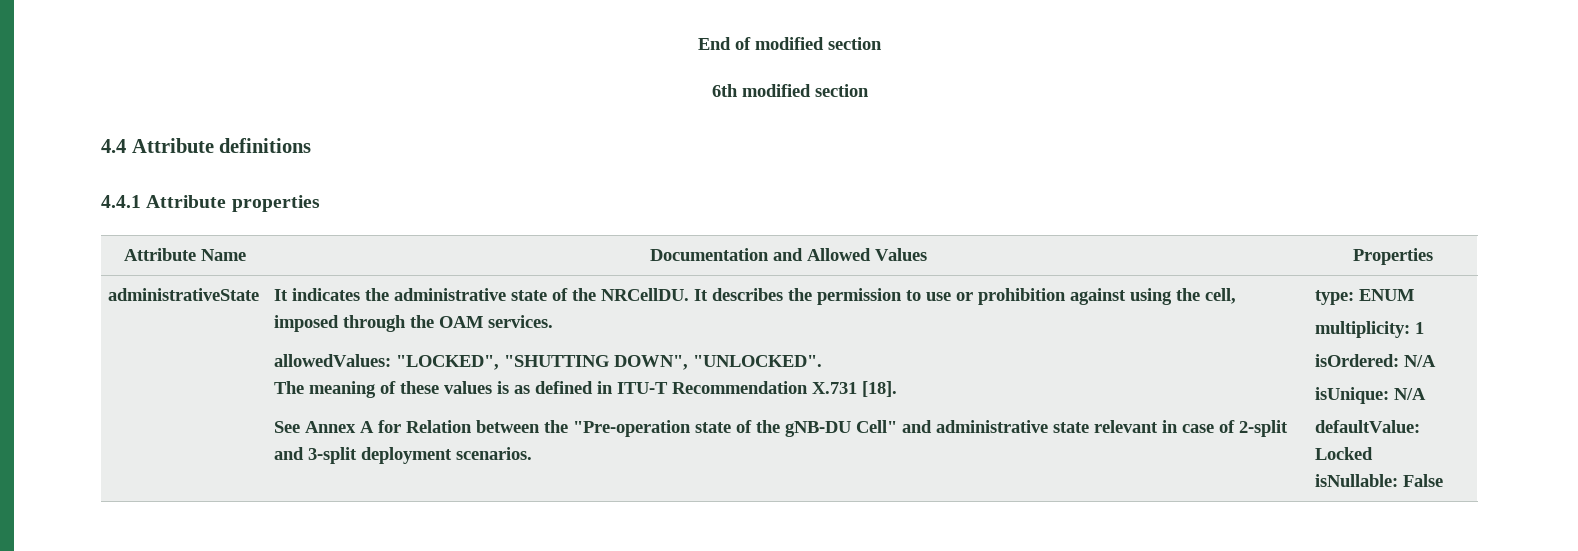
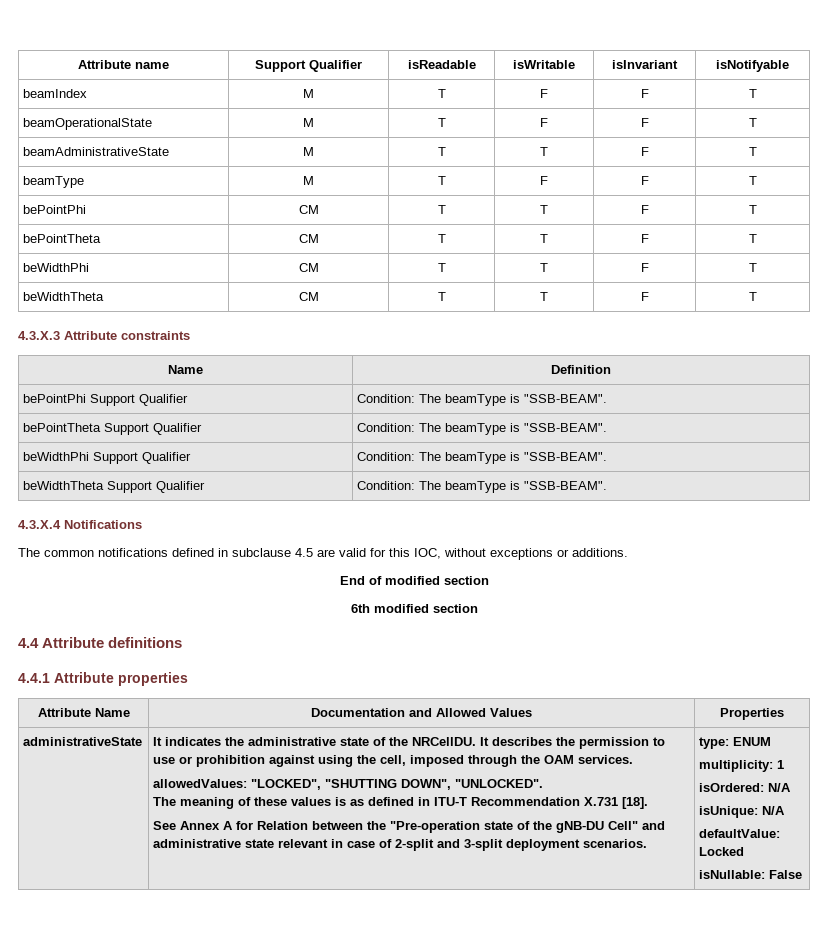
(698, 43) none -> [78,60,169,69] [255,60,362,72] [407,60,476,69] [513,60,575,69] [612,60,678,69] [716,60,789,72] [23,89,88,98] [303,89,314,98] [437,89,446,98] [540,89,548,98] [640,89,649,98] [748,89,757,98] [23,118,153,130] [303,118,314,127] [437,118,446,127] [540,118,548,127] [640,118,649,127] [748,118,757,127] [23,147,170,156] [303,147,314,156] [437,147,446,156] [540,147,548,156] [640,147,649,156] [748,147,757,156] [23,176,85,188] [303,176,314,185] [437,176,446,185] [540,176,548,185] [640,176,649,185] [748,176,757,185] [23,205,87,214] [298,205,319,214] [437,205,446,214] [540,205,548,214] [640,205,649,214] [748,205,757,214] [23,234,102,243] [298,234,319,243] [437,234,446,243] [540,234,548,243] [640,234,649,243] [748,234,757,243] [23,263,90,272] [298,263,319,272] [437,263,446,272] [540,263,548,272] [640,263,649,272] [748,263,757,272] [23,292,105,301] [298,292,319,301] [437,292,446,301] [540,292,548,301] [640,292,649,301] [748,292,757,301] [18,331,190,340] [168,365,203,374] [551,365,611,374] [23,394,189,406] [357,394,608,406] [23,423,203,435] [357,423,608,435] [23,452,192,464] [357,452,608,464] [23,481,206,493] [357,481,608,493] [18,520,142,529] [18,548,628,560] Attribute name | Support Qualifier | isReadable | isWritable | isInvariant | isNotifyable // beamIndex | M | T | F | F | T // beamOperationalState | M | T | F | F | T // beamAdministrativeState | M | T | T | F | T // beamType | M | T | F | F | T // bePointPhi | CM | T | T | F | T // bePointTheta | CM | T | T | F | T // beWidthPhi | CM | T | T | F | T // beWidthTheta | CM | T | T | F | T // 4.3.X.3 Attribute constraints // Name | Definition // bePointPhi Support Qualifier | Condition: The beamType is "SSB-BEAM". // bePointTheta Support Qualifier | Condition: The beamType is "SSB-BEAM". // beWidthPhi Support Qualifier | Condition: The beamType is "SSB-BEAM". // beWidthTheta Support Qualifier | Condition: The beamType is "SSB-BEAM". // 4.3.X.4 Notifications // The common notifications defined in subclause 4.5 are valid for this IOC, without exceptions or additions. //

